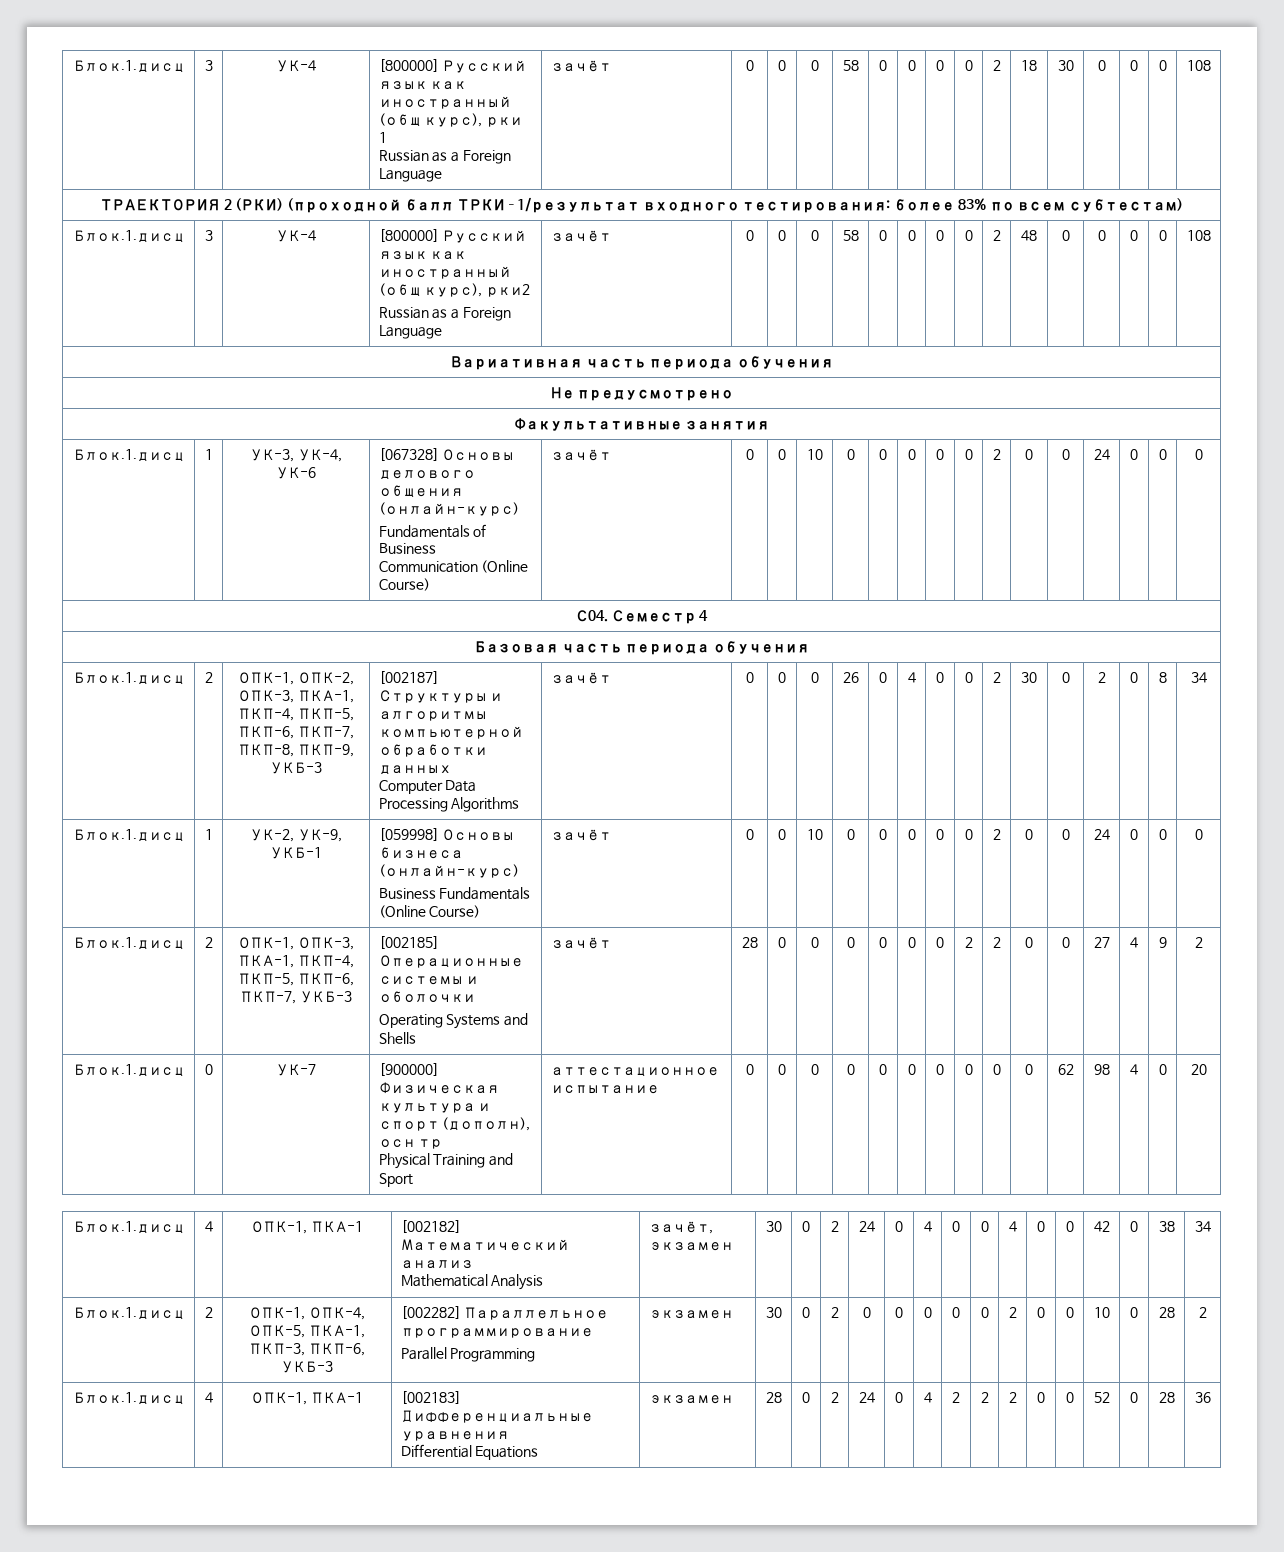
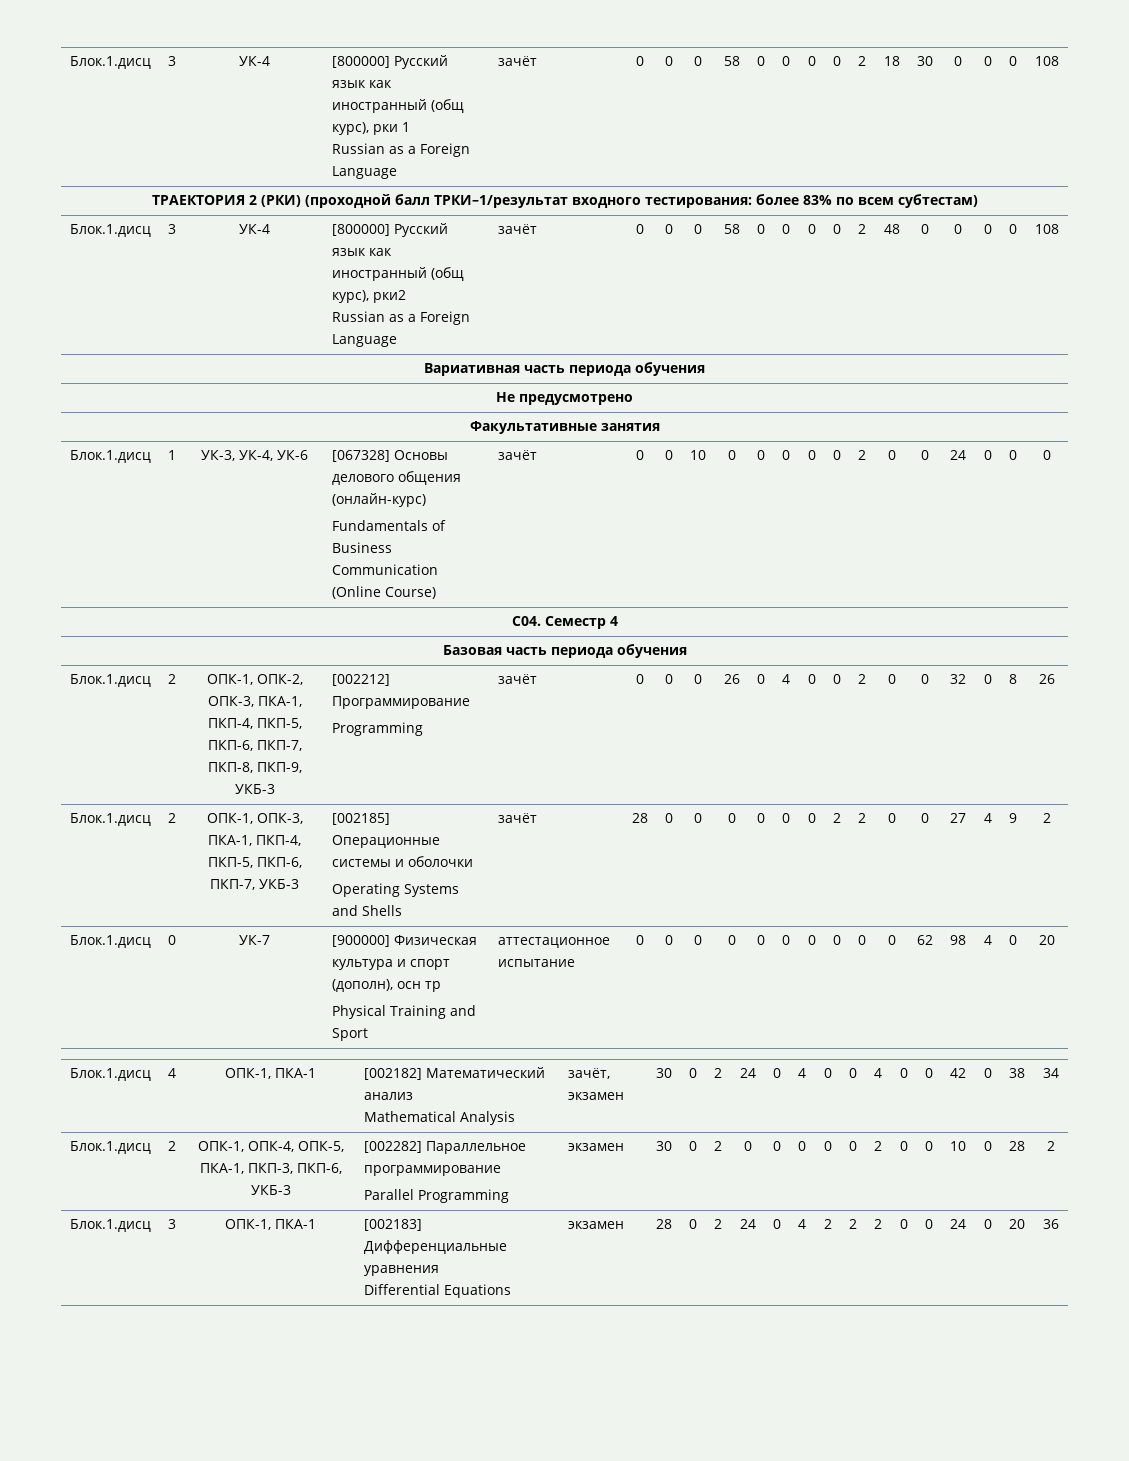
[378,671,439,684] [378,690,503,703] [378,711,487,721] [378,726,523,739] [378,744,487,757] [378,765,451,775] [378,780,477,794] [378,797,520,812] [002187] Структуры и алгоритмы компьютерной обработки данных // Computer Data Processing Algorithms -> [332,674,391,686] [332,696,471,709] [332,722,424,736] [002212] Программирование // Programming
[1021,672,1037,683] [1061,672,1070,683] [1097,672,1106,683] 30 | 0 | 2 -> [887,674,896,684] [921,674,929,684] [950,674,966,684] 0 | 0 | 32
[1190,672,1207,683] [72,829,185,842] [204,829,213,840] [250,829,342,842] [270,847,322,859] [378,828,515,841] [378,847,463,859] [378,864,519,878] [378,887,531,900] [378,905,481,918] [550,829,611,841] [745,829,754,840] [778,829,786,840] [806,829,823,840] [846,829,855,840] [879,829,887,840] [907,829,916,840] [936,829,944,840] [964,829,973,840] [992,829,1001,840] [1025,829,1033,840] [1061,829,1070,840] [1093,829,1110,840] [1130,829,1138,840] [1158,829,1167,840] [1194,829,1203,840] 34 // Блок.1.дисц | 1 | УК-2, УК-9, УКБ-1 | [059998] Основы бизнеса (онлайн-курс) // Business Fundamentals (Online Course) | зачёт | 0 | 0 | 10 | 0 | 0 | 0 | 0 | 0 | 2 | 0 | 0 | 24 | 0 | 0 | 0 -> [1038,674,1055,684] 26
[204,1392,213,1403] 4 -> [168,1219,176,1229] 3
[1093,1392,1110,1403] [1130,1392,1138,1403] [1158,1392,1175,1403] 52 | 0 | 28 -> [950,1219,966,1229] [983,1219,992,1229] [1009,1219,1025,1229] 24 | 0 | 20

